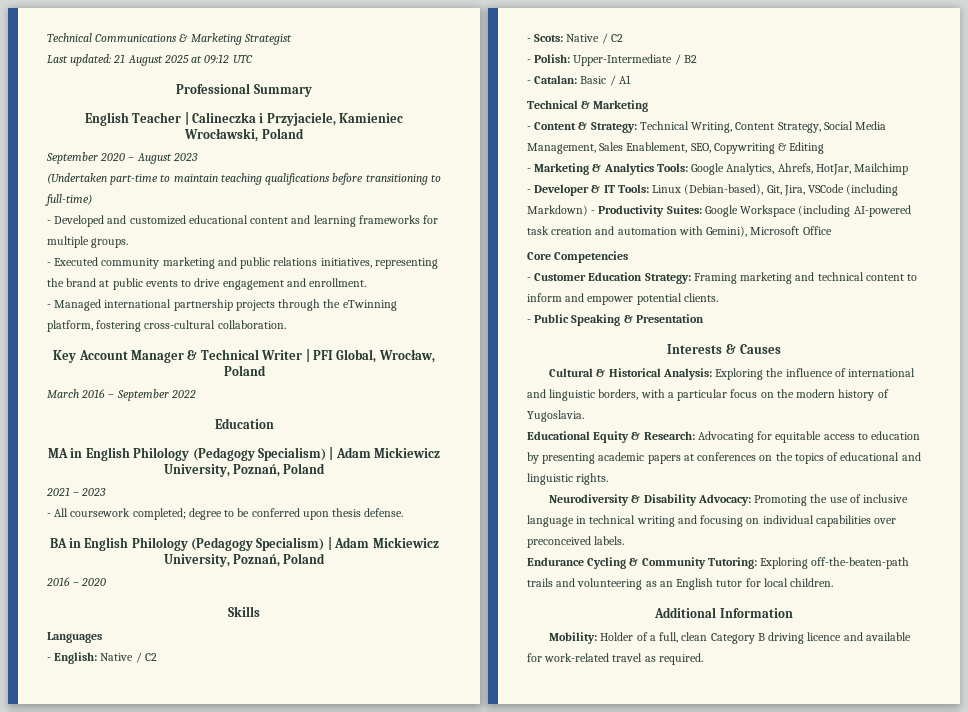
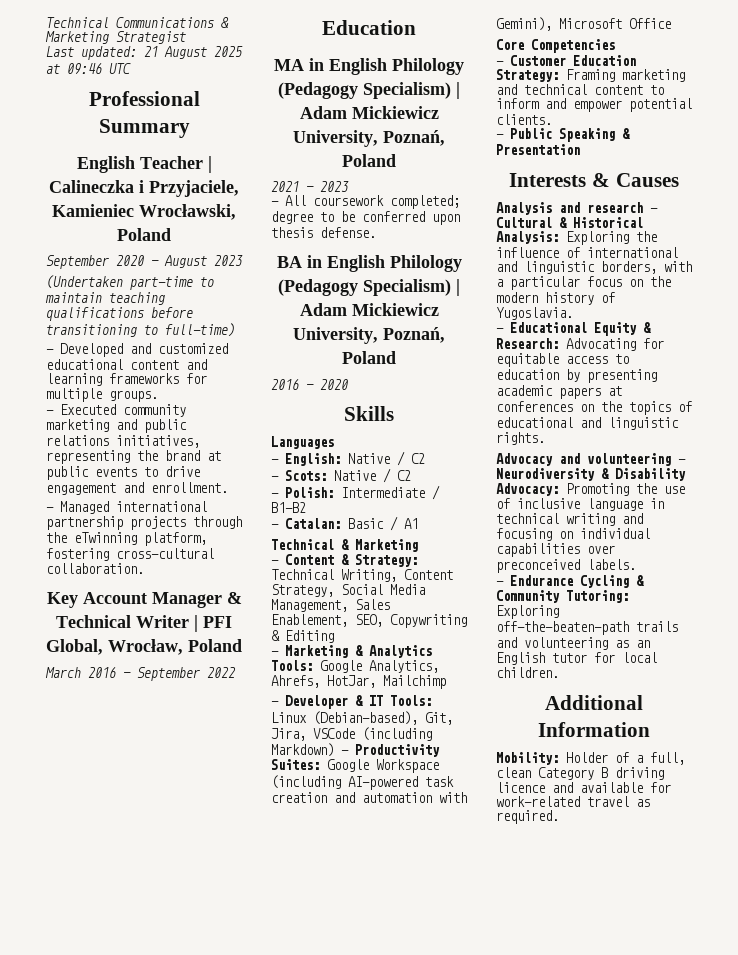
[204,54,230,64] 09:12 -> [67,62,102,75] 09:46
[573,54,697,66] Upper-Intermediate / B2 -> [341,485,440,500] [271,502,306,513] Intermediate / B1-B2
(781, 349) none -> [496,202,658,215] Analysis and research -
(584, 416) none -> [496,328,504,333] -
(609, 479) none -> [496,453,686,466] Advocacy and volunteering -
(625, 540) none -> [496,581,504,586] -

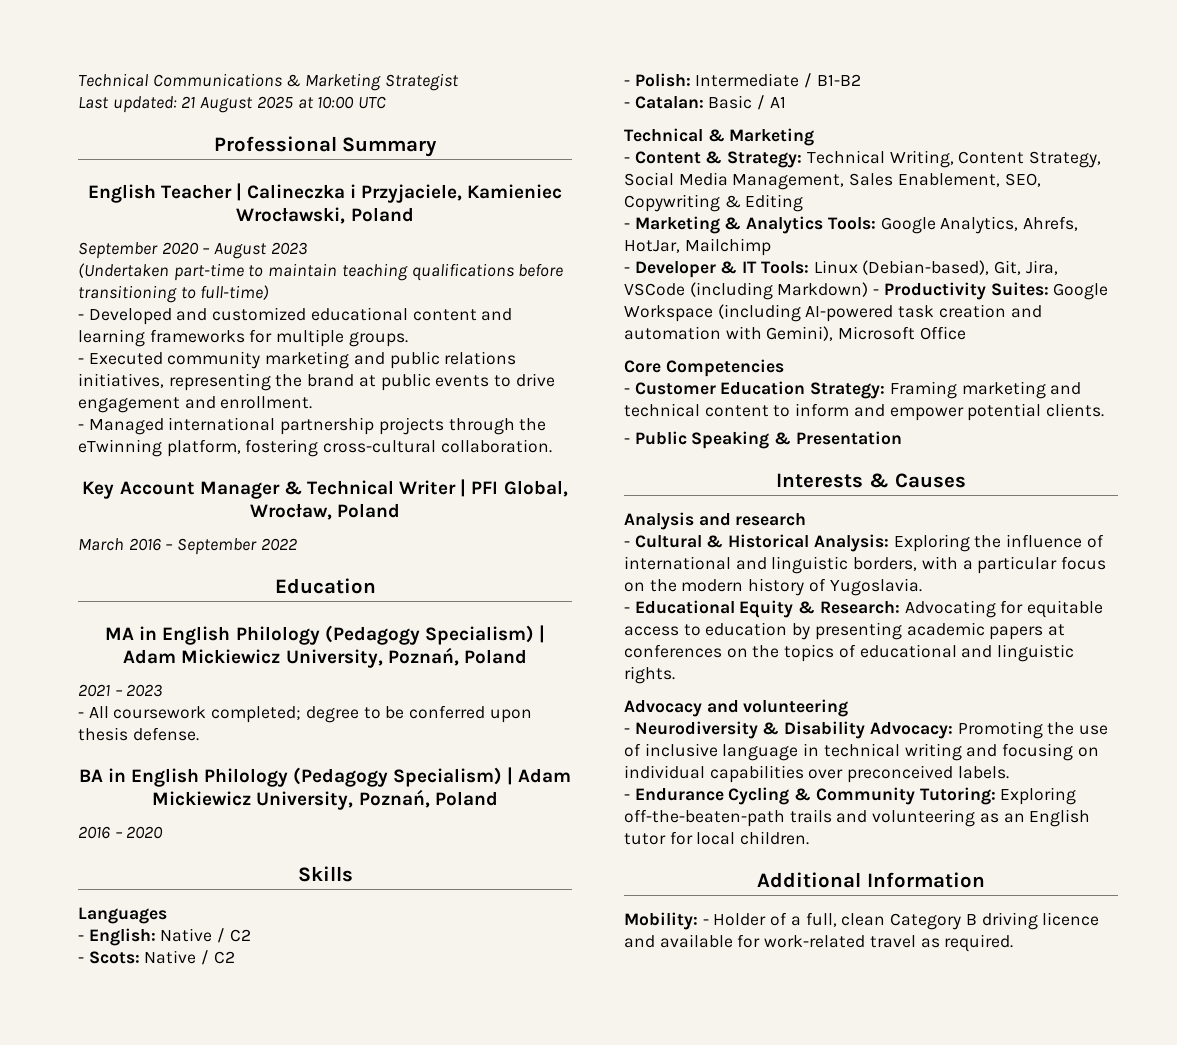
[67,62,102,75] 09:46 -> [317,96,355,109] 10:00
(643, 207) none -> (807, 519) //
(671, 459) none -> (849, 708) //
(559, 758) none -> [702,919,709,925] -

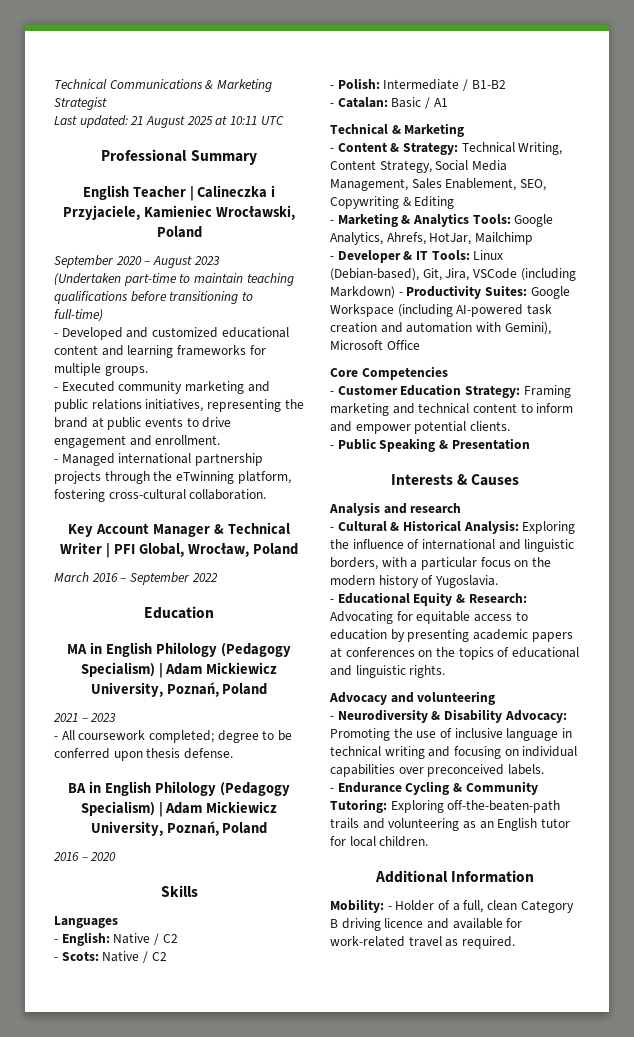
[317,96,355,109] 10:00 -> [229,116,257,125] 10:11

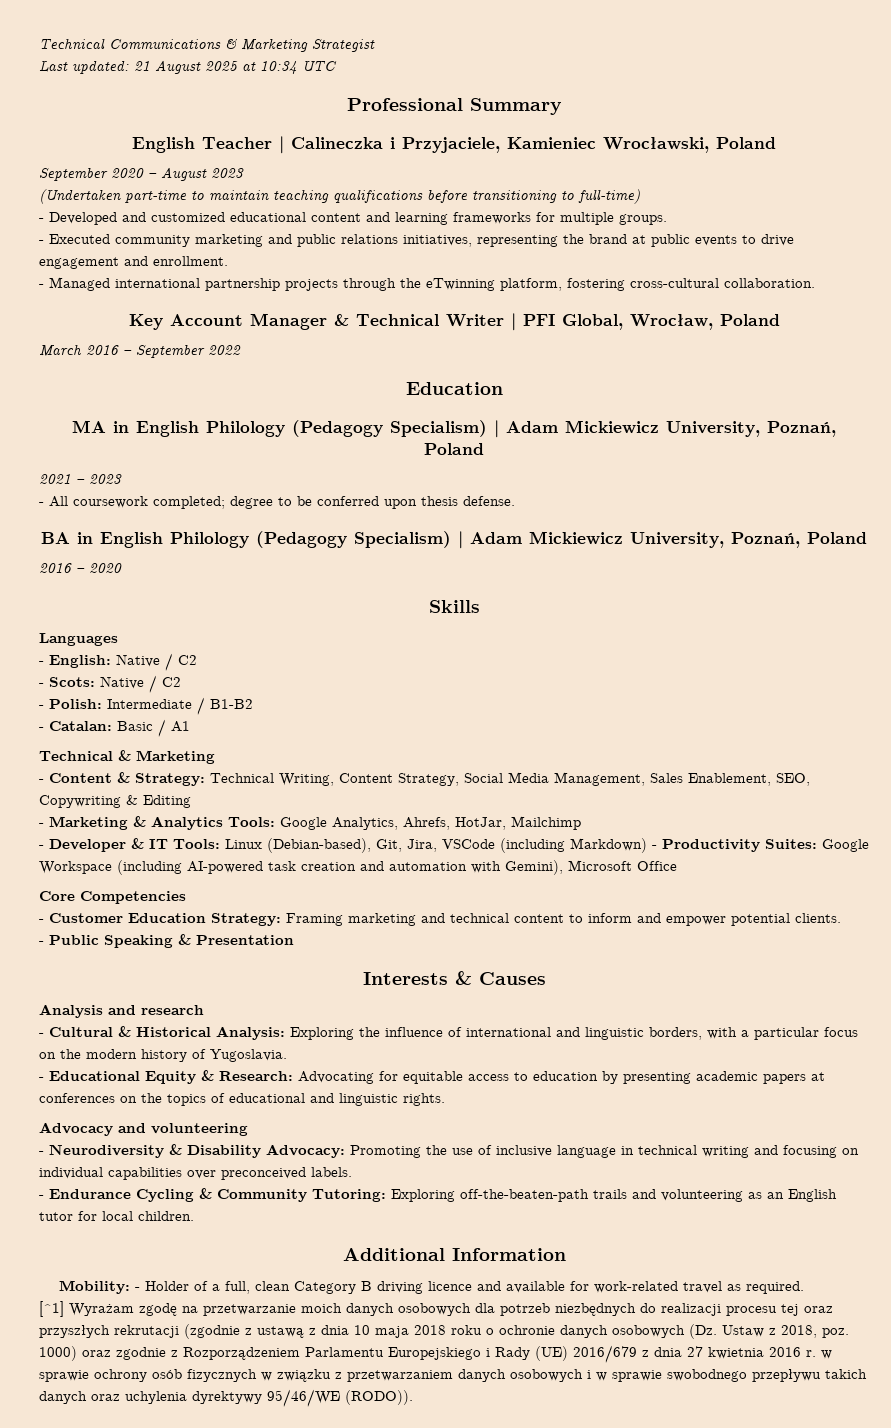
[229,116,257,125] 10:11 -> [260,61,297,74] 10:34
(515, 942) none -> [39,1301,833,1317] [39,1324,849,1339] [39,1345,832,1363] [39,1369,867,1382] [39,1389,413,1407] // [^1] Wyrażam zgodę na przetwarzanie moich danych osobowych dla potrzeb niezbędnych do realizacji procesu tej oraz przyszłych rekrutacji (zgodnie z ustawą z dnia 10 maja 2018 roku o ochronie danych osobowych (Dz. Ustaw z 2018, poz. 1000) oraz zgodnie z Rozporządzeniem Parlamentu Europejskiego i Rady (UE) 2016/679 z dnia 27 kwietnia 2016 r. w sprawie ochrony osób fizycznych w związku z przetwarzaniem danych osobowych i w sprawie swobodnego przepływu takich danych oraz uchylenia dyrektywy 95/46/WE (RODO)).

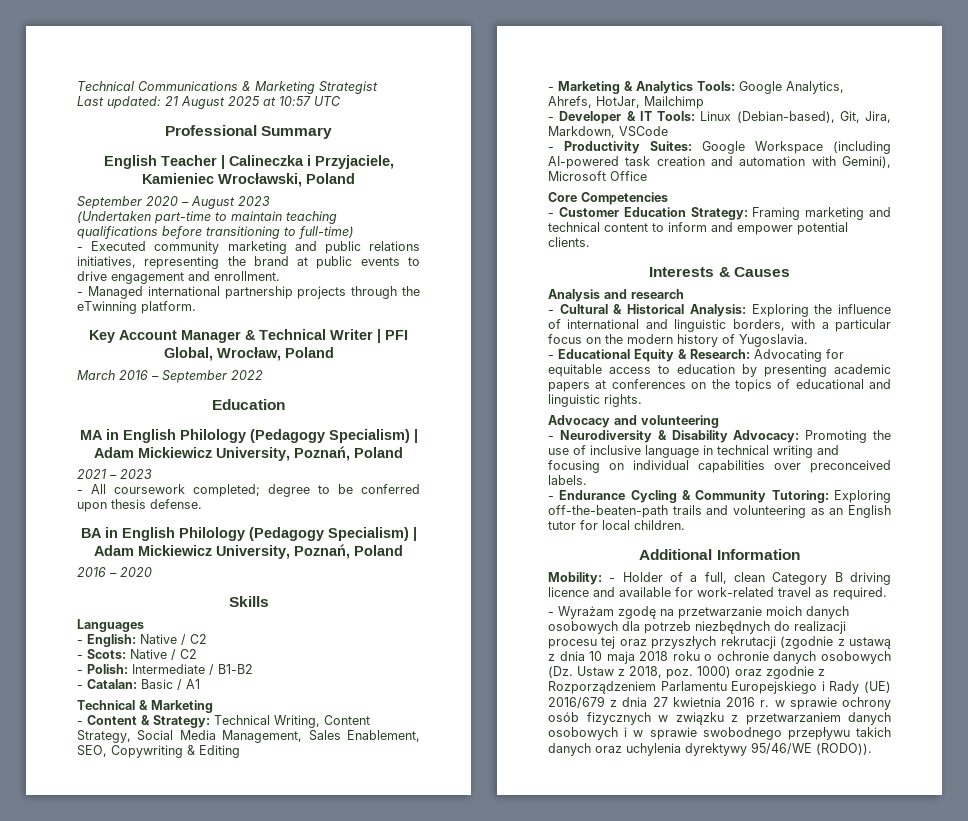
[260,61,297,74] 10:34 -> [279,96,311,106] 10:57
[39,212,667,225] // - Developed and customized educational content and learning frameworks for multiple groups. -> (354, 232) none
[500,278,815,291] platform, fostering cross-cultural collaboration. -> [141,301,196,314] platform.
(437, 845) none -> [548,126,615,138] Markdown,
[500,838,647,853] (including Markdown) -> (668, 131) //
[39,934,294,948] // - Public Speaking & Presentation -> (590, 242) none
[39,1301,64,1317] [^1] -> [548,612,554,616] -

